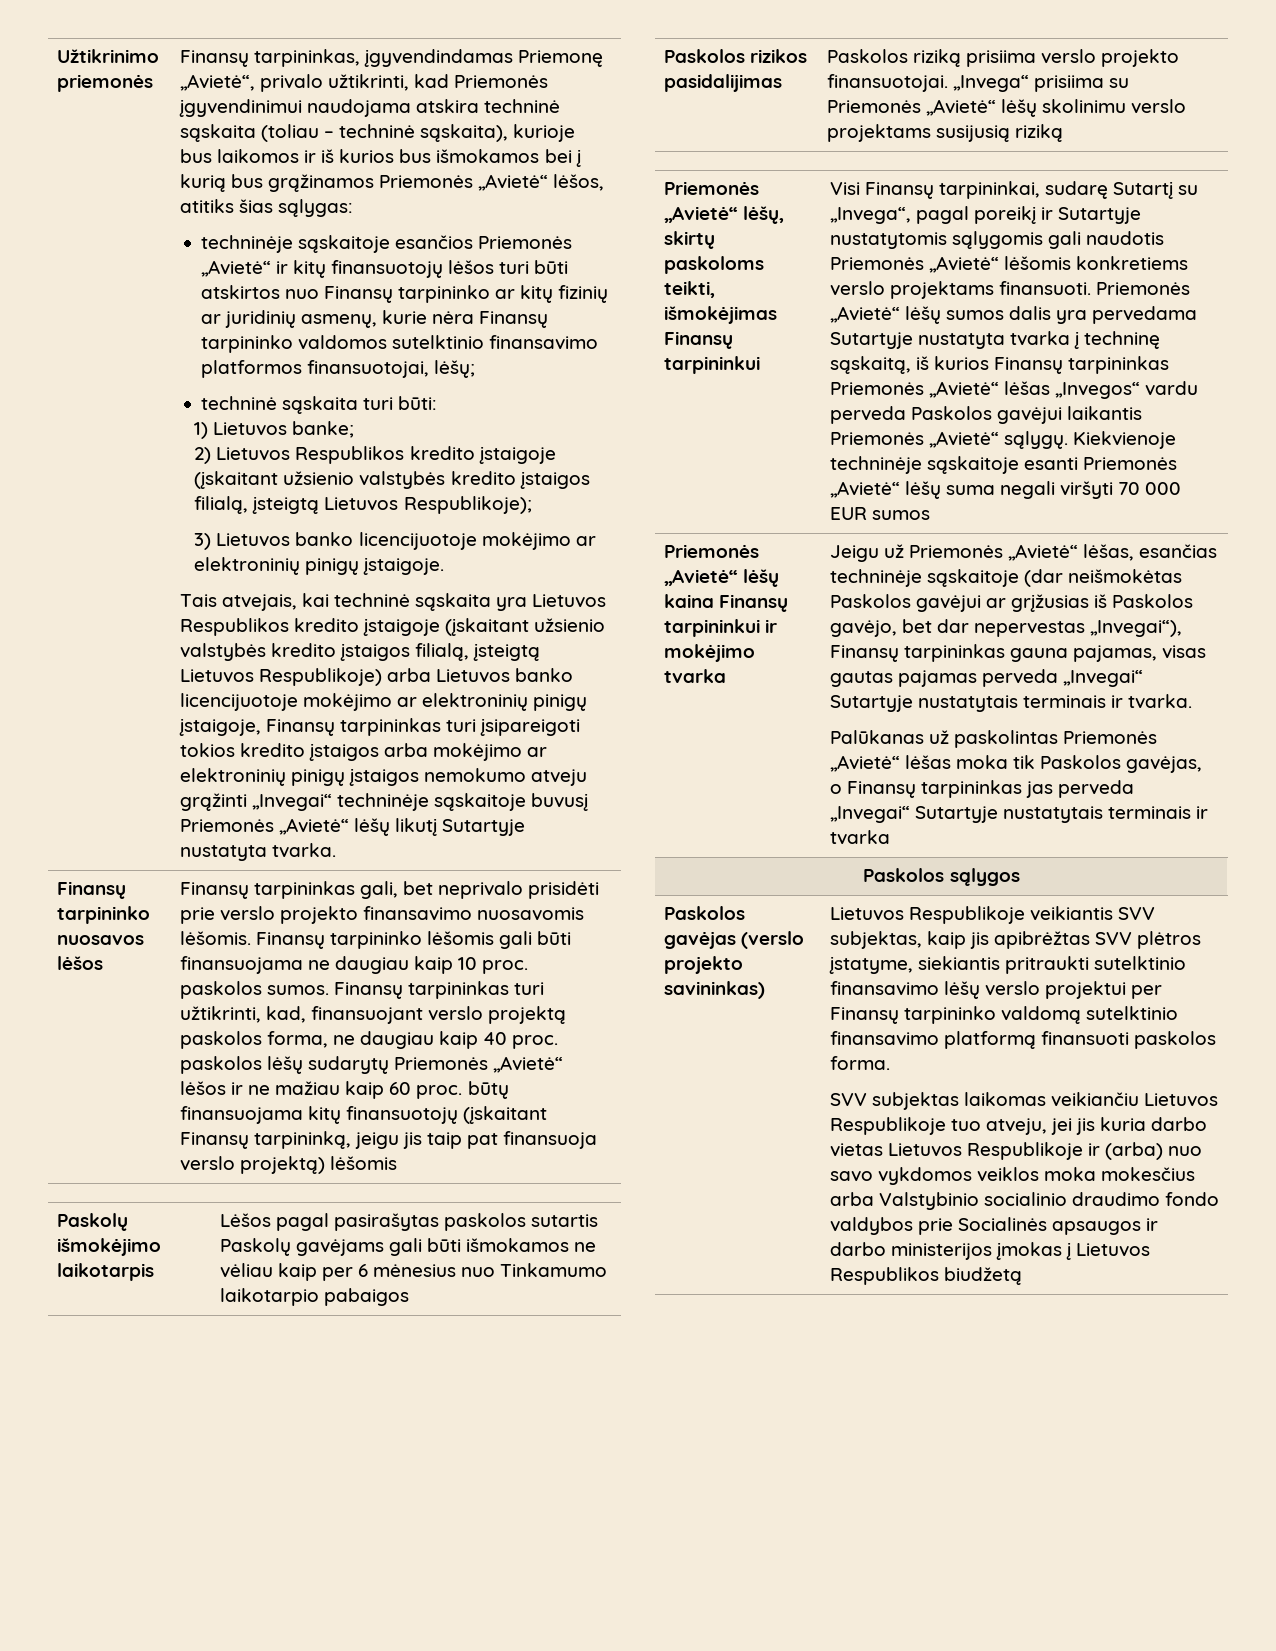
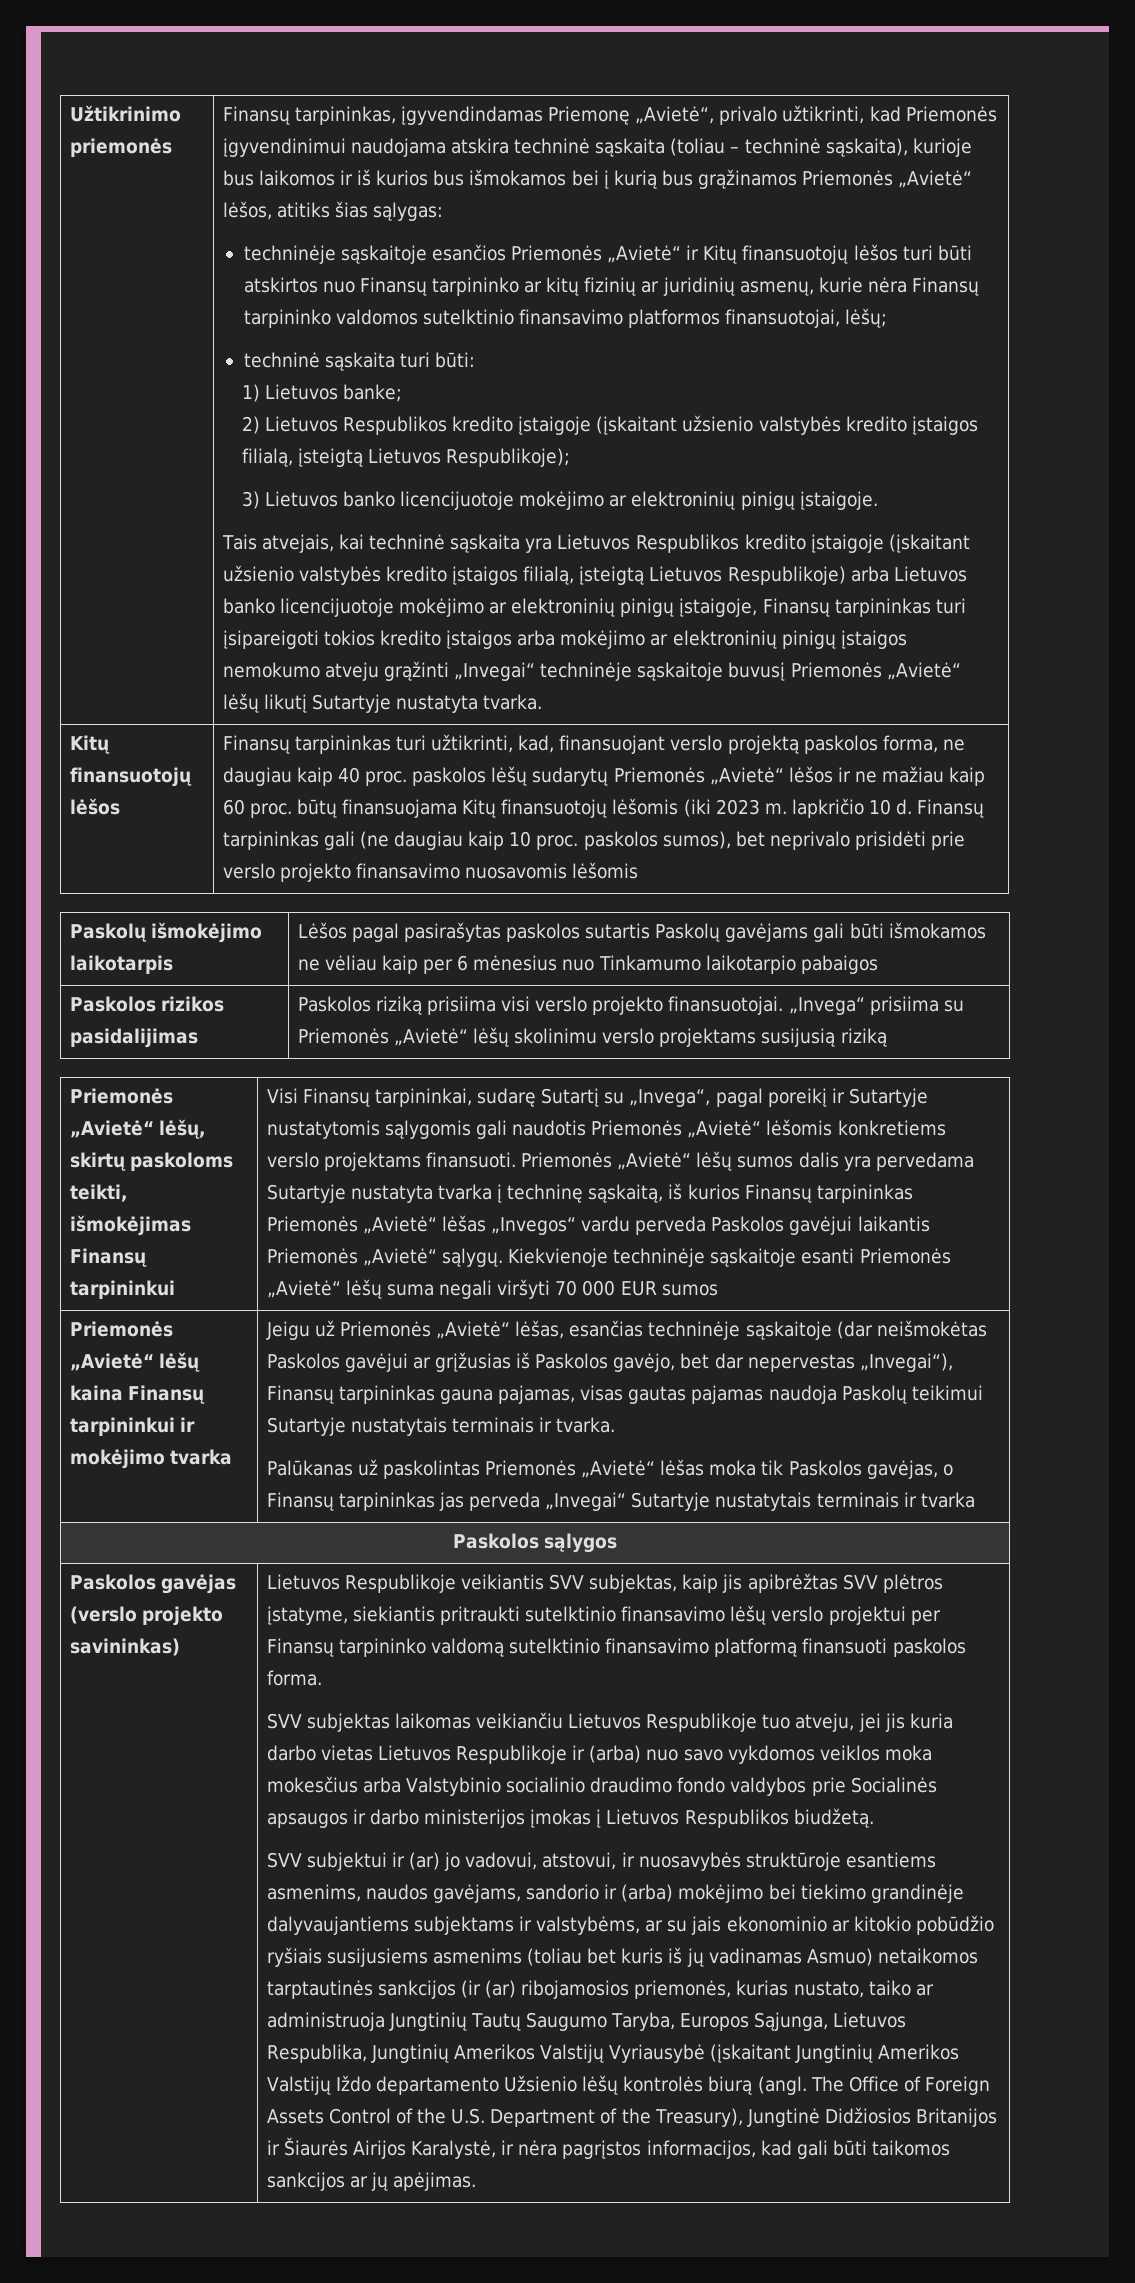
[292,260,326,278] kitų -> [703,245,738,264] Kitų
[56,881,126,899] [56,906,150,924] [56,935,144,945] Finansų tarpininko nuosavos -> [69,735,110,754] [69,767,192,787] Kitų finansuotojų
[359,881,600,899] [179,906,585,924] [179,931,572,949] [179,956,529,974] [179,981,510,999] gali, bet neprivalo prisidėti prie verslo projekto finansavimo nuosavomis lėšomis. Finansų tarpininko lėšomis gali būti finansuojama ne daugiau kaip 10 proc. paskolos sumos. Finansų tarpininkas -> (391, 744) none
[307,1106,548,1124] [179,1131,598,1149] [179,1156,325,1174] kitų finansuotojų (įskaitant Finansų tarpininką, jeigu jis taip pat finansuoja verslo projektą) -> [462,798,985,818] [222,831,966,850] [222,863,568,882] Kitų finansuotojų lėšomis (iki 2023 m. lapkričio 10 d. Finansų tarpininkas gali (ne daugiau kaip 10 proc. paskolos sumos), bet neprivalo prisidėti prie verslo projekto finansavimo nuosavomis
(1036, 58) none -> [500,996,530,1012] visi
[981,669,1144,687] perveda „Invegai“ -> [768,1385,983,1404] naudoja Paskolų teikimui
[943,1267,1022,1285] biudžetą -> [793,1808,874,1828] [266,1852,936,1871] [266,1884,964,1903] [266,1915,994,1935] [266,1947,978,1967] [266,1980,934,1999] [266,2012,907,2031] [266,2044,960,2063] [266,2075,991,2095] [266,2107,998,2127] [266,2137,951,2159] [266,2172,477,2191] biudžetą. // SVV subjektui ir (ar) jo vadovui, atstovui, ir nuosavybės struktūroje esantiems asmenims, naudos gavėjams, sandorio ir (arba) mokėjimo bei tiekimo grandinėje dalyvaujantiems subjektams ir valstybėms, ar su jais ekonominio ar kitokio pobūdžio ryšiais susijusiems asmenims (toliau bet kuris iš jų vadinamas Asmuo) netaikomos tarptautinės sankcijos (ir (ar) ribojamosios priemonės, kurias nustato, taiko ar administruoja Jungtinių Tautų Saugumo Taryba, Europos Sąjunga, Lietuvos Respublika, Jungtinių Amerikos Valstijų Vyriausybė (įskaitant Jungtinių Amerikos Valstijų Iždo departamento Užsienio lėšų kontrolės biurą (angl. The Office of Foreign Assets Control of the U.S. Department of the Treasury), Jungtinė Didžiosios Britanijos ir Šiaurės Airijos Karalystė, ir nėra pagrįstos informacijos, kad gali būti taikomos sankcijos ar jų apėjimas.

